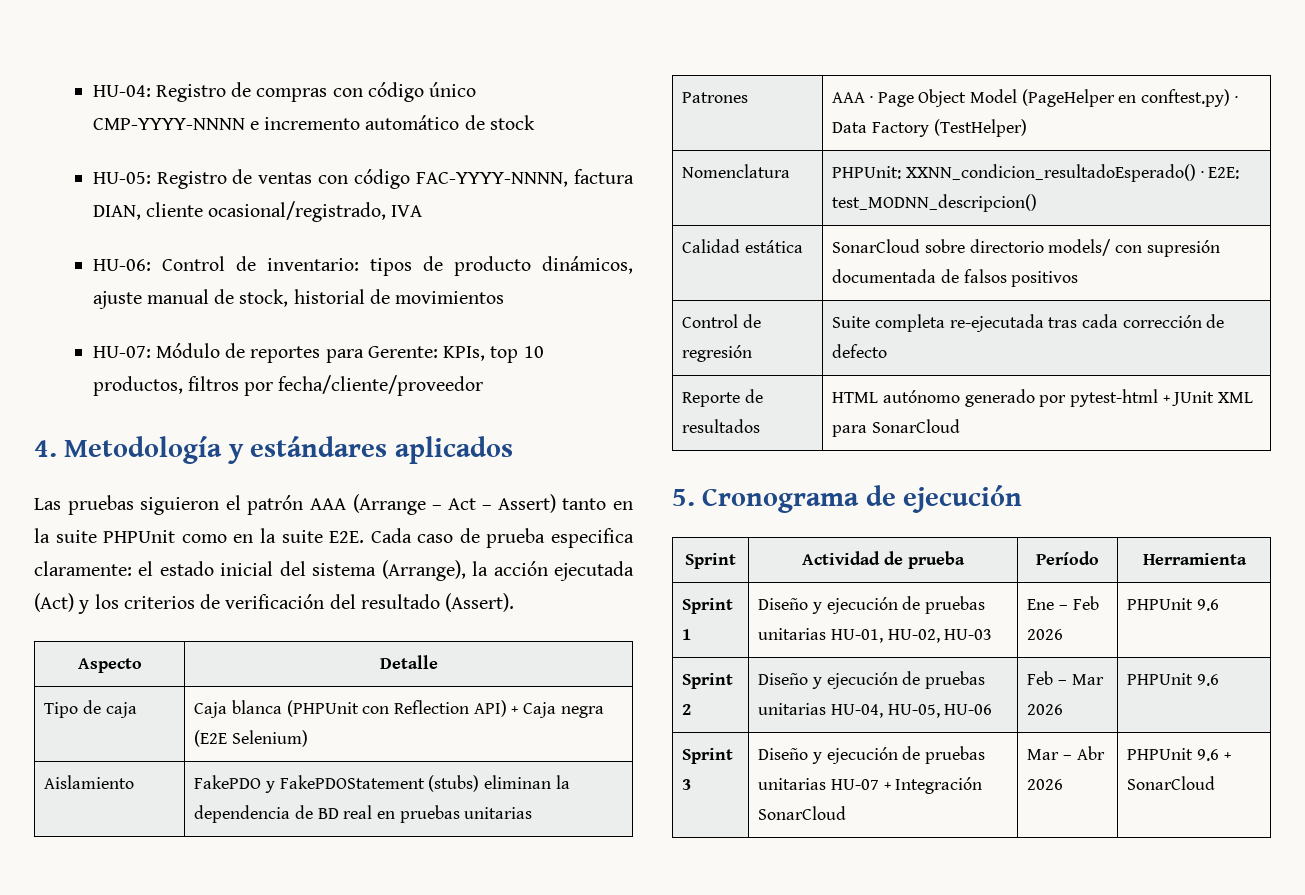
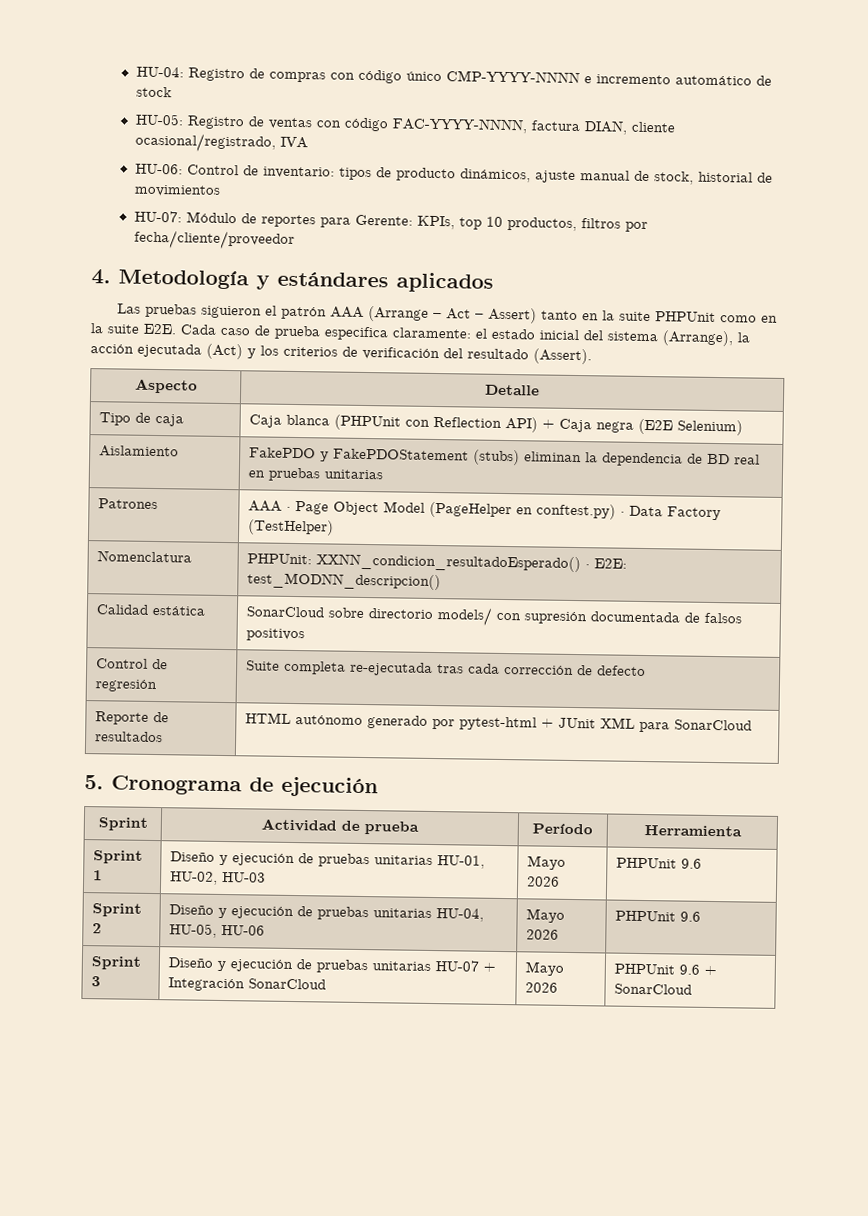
[1027,596,1099,610] Ene – Feb -> [526,855,566,870] Mayo
[1027,671,1104,685] Feb – Mar -> [525,908,565,923] Mayo
[1027,746,1105,760] Mar – Abr -> [524,961,564,976] Mayo

